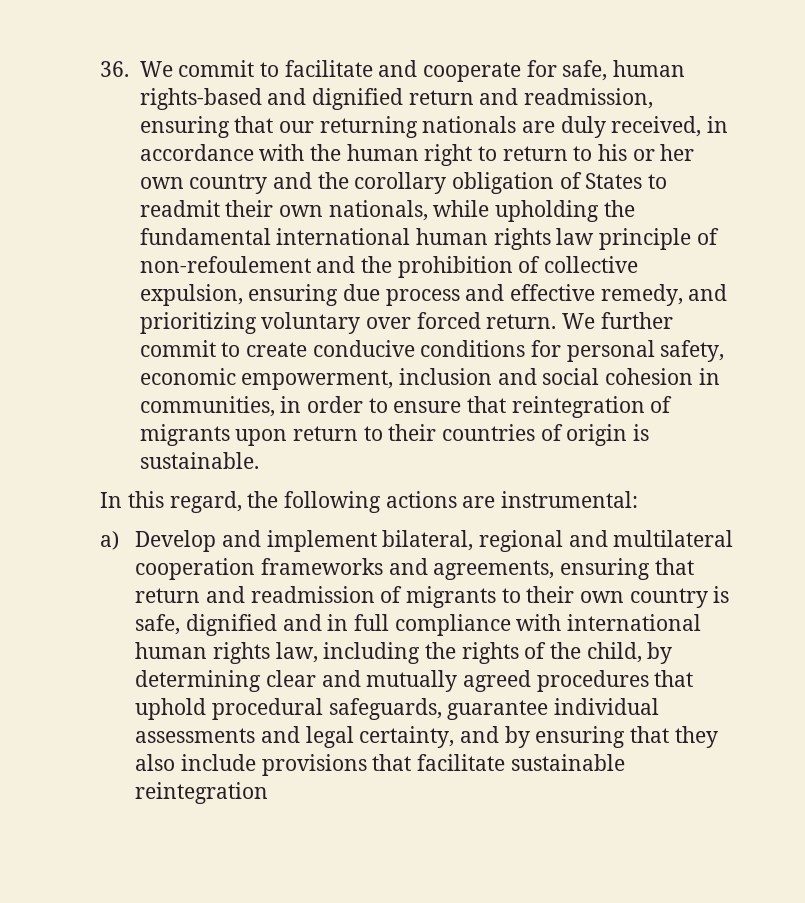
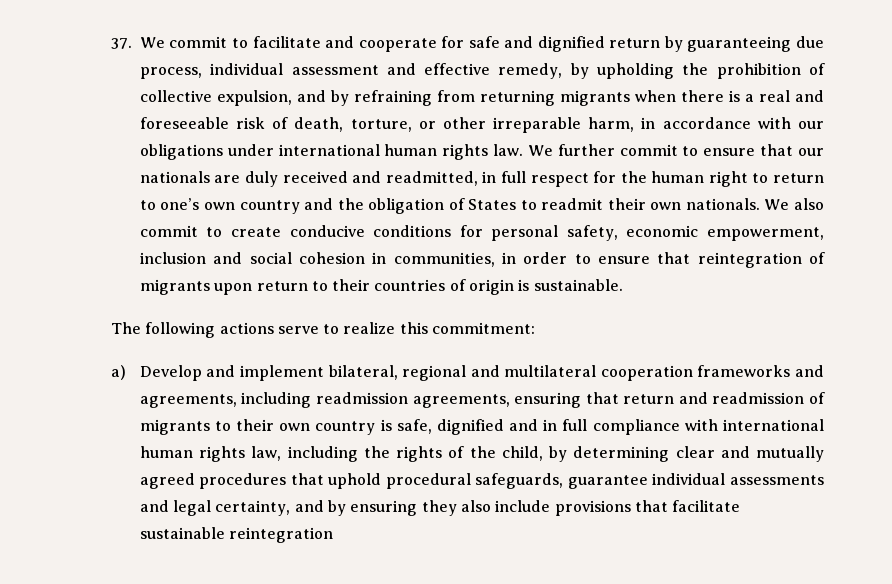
[100,61,130,77] 36. -> [110,38,132,49] 37.
[562,60,686,81] [139,88,654,110] [139,116,230,138] safe, human rights-based and dignified return and readmission, ensuring -> [468,36,824,52] [139,63,825,79] [139,90,825,106] [139,117,824,133] [139,144,756,160] safe and dignified return by guaranteeing due process, individual assessment and effective remedy, by upholding the prohibition of collective expulsion, and by refraining from returning migrants when there is a real and foreseeable risk of death, torture, or other irreparable harm, in accordance with our obligations under international human rights law. We further commit to ensure
[319,116,418,138] returning -> (824, 152) none
[611,116,729,137] [139,144,305,161] received, in accordance with -> [282,171,617,187] received and readmitted, in full respect for
[598,144,695,161] his or her -> [160,198,200,210] one’s
[354,172,447,194] corollary -> (364, 204) none
[328,200,635,222] [139,228,719,250] [139,256,639,278] [139,284,728,306] [139,312,673,334] nationals, while upholding the fundamental international human rights law principle of non-refoulement and the prohibition of collective expulsion, ensuring due process and effective remedy, and prioritizing voluntary over forced return. We further -> [685,198,824,210] nationals. We also
[100,491,638,513] In this regard, the following actions are instrumental: -> [110,322,536,338] The following actions serve to realize this commitment:
(555, 570) none -> [241,392,510,408] including readmission agreements,
[630,726,670,743] that -> (418, 508) none

